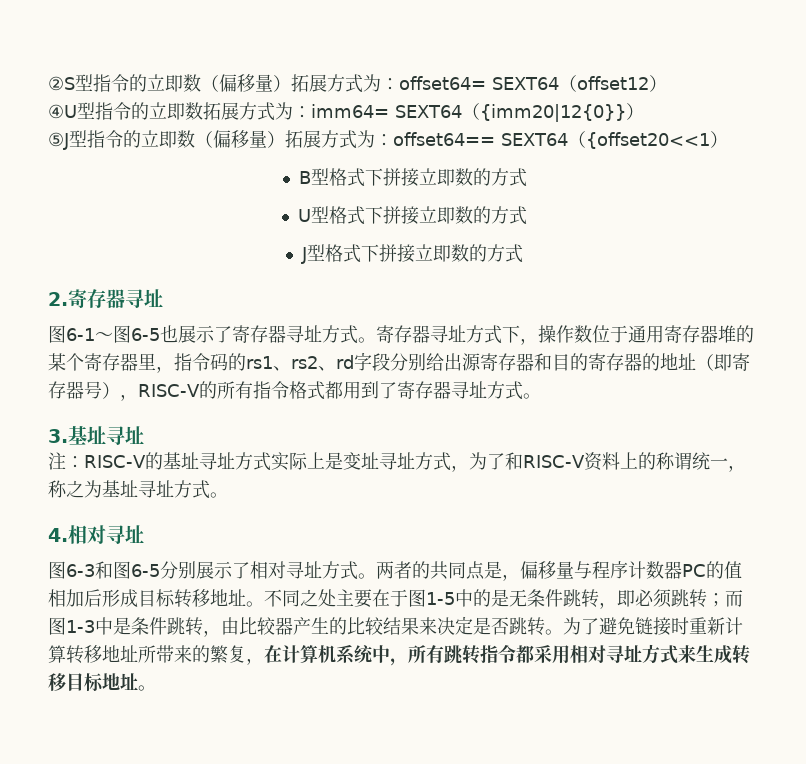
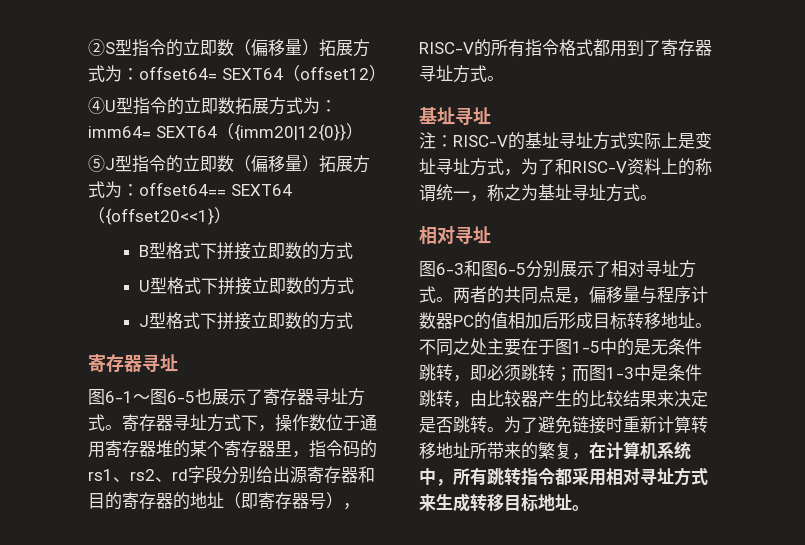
[586,132,710,149] {offset20<<1 -> [105,208,214,225] {offset20<<1}
[48,292,68,306] 2. -> (354, 320) none
[48,429,68,443] 3. -> (504, 78) none
[48,528,68,542] 4. -> (657, 197) none

